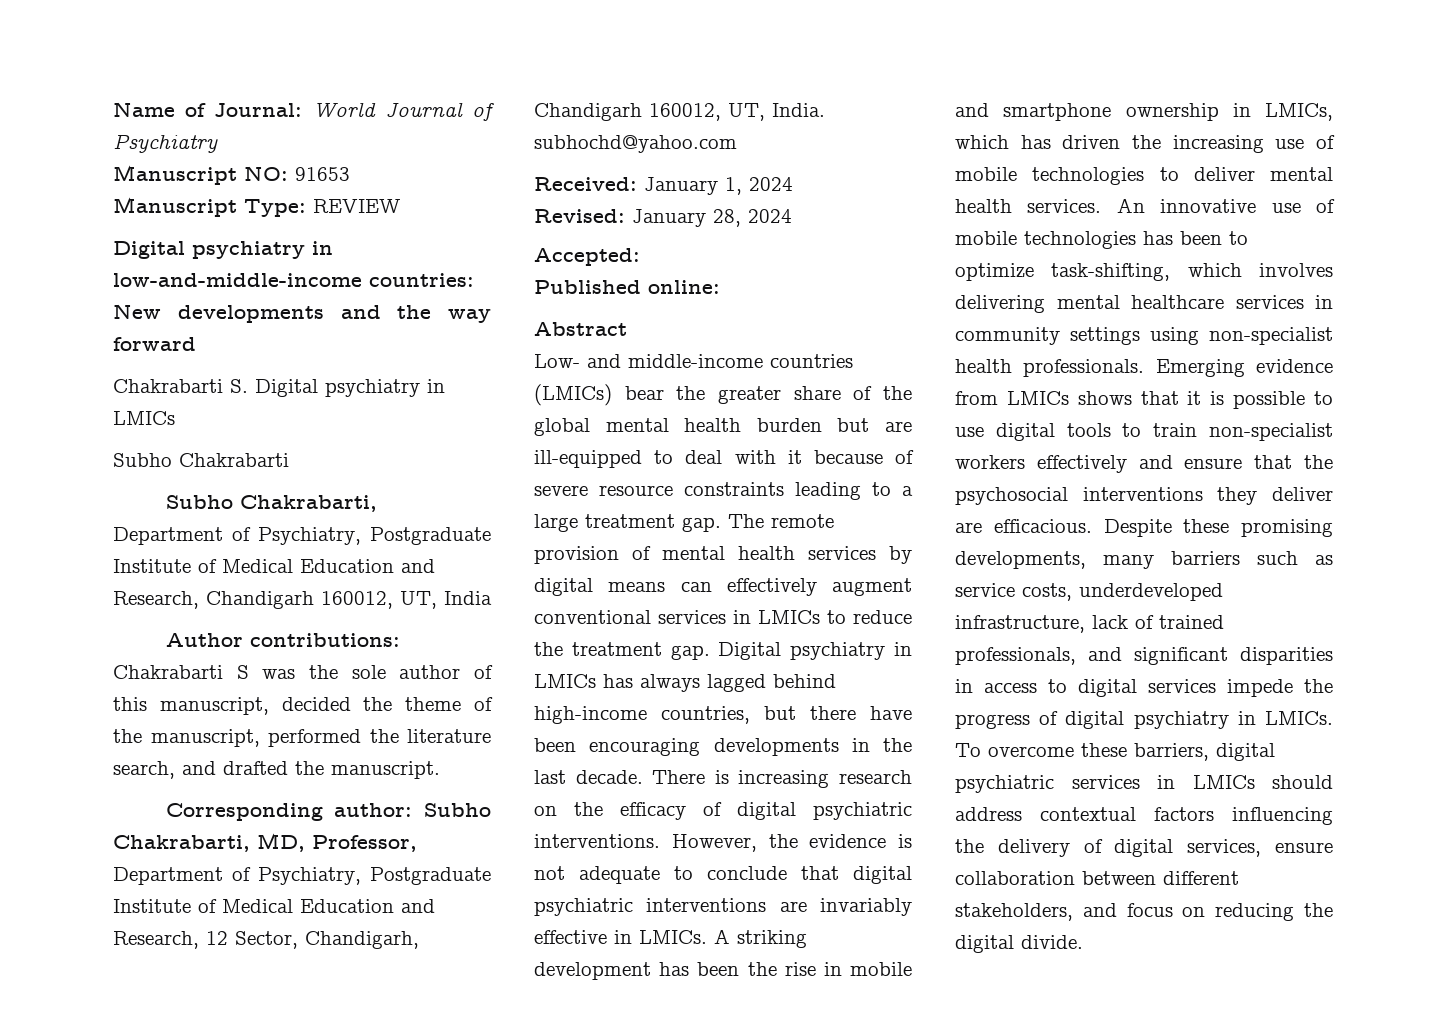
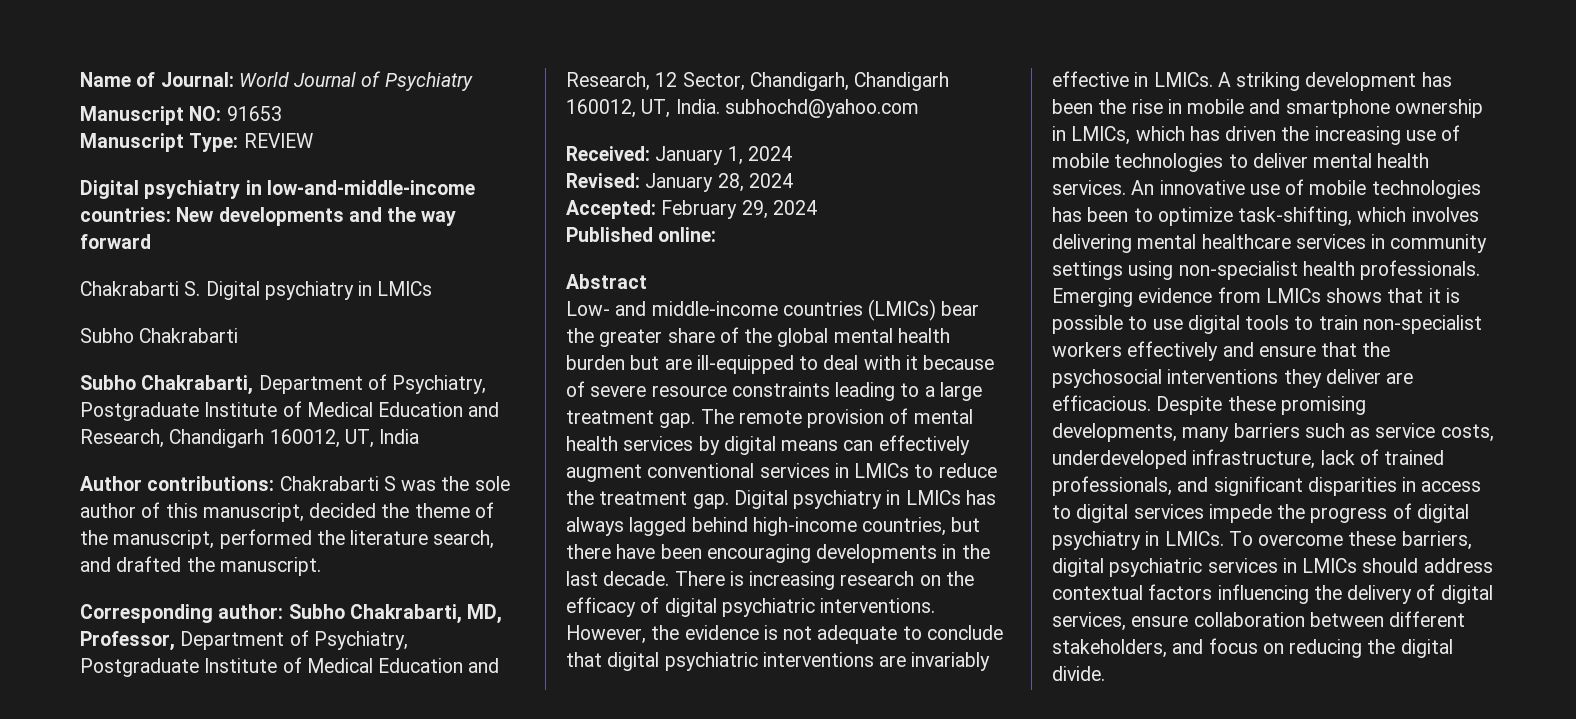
(640, 257) none -> [661,200,817,219] February 29, 2024

